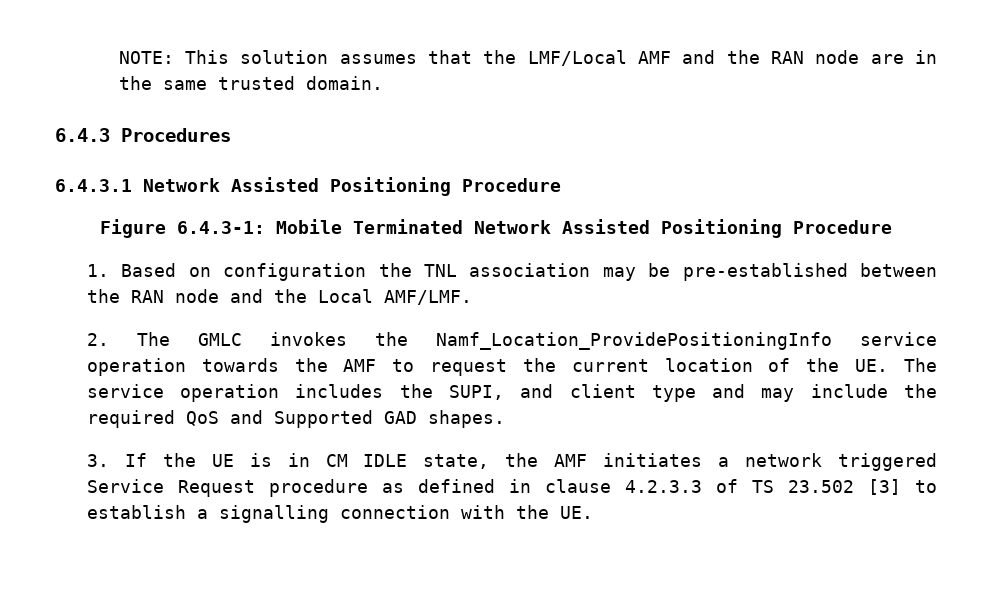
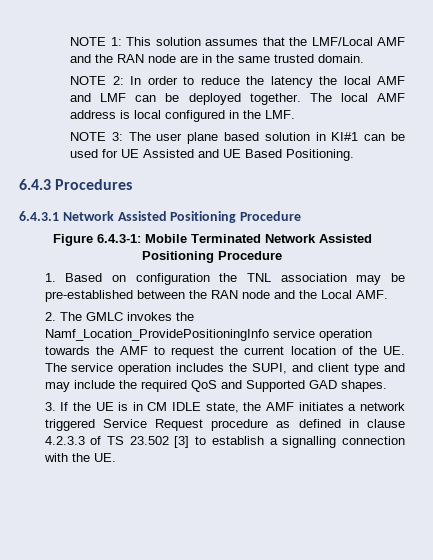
[118,51,174,64] NOTE: -> [70,37,122,46] NOTE 1:
(383, 83) none -> [70,76,405,88] [70,93,405,105] [70,110,296,122] [70,132,405,144] [70,149,355,161] // NOTE 2: In order to reduce the latency the local AMF and LMF can be deployed together. The local AMF address is local configured in the LMF. // NOTE 3: The user plane based solution in KI#1 can be used for UE Assisted and UE Based Positioning.
[383,290,472,305] AMF/LMF. -> [355,290,388,299] AMF.

